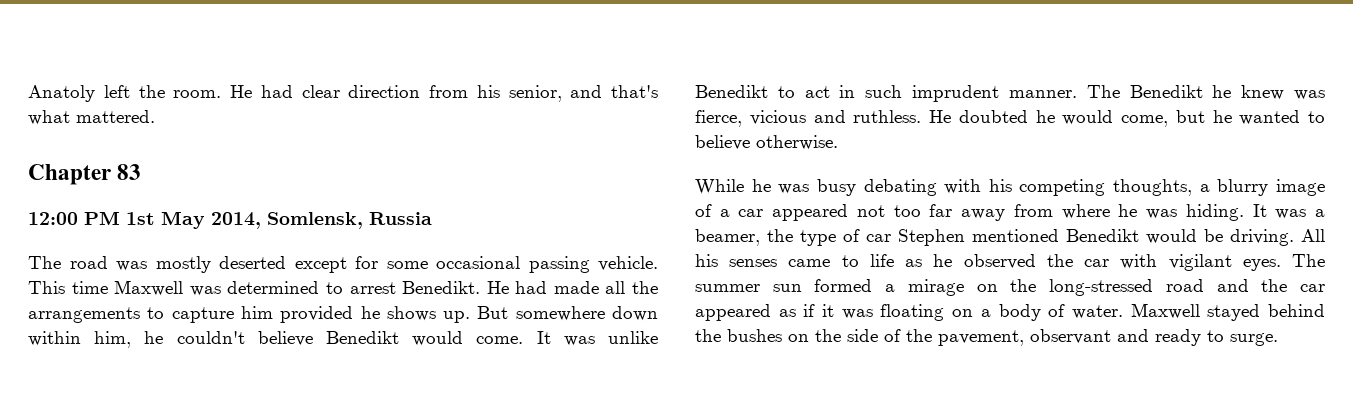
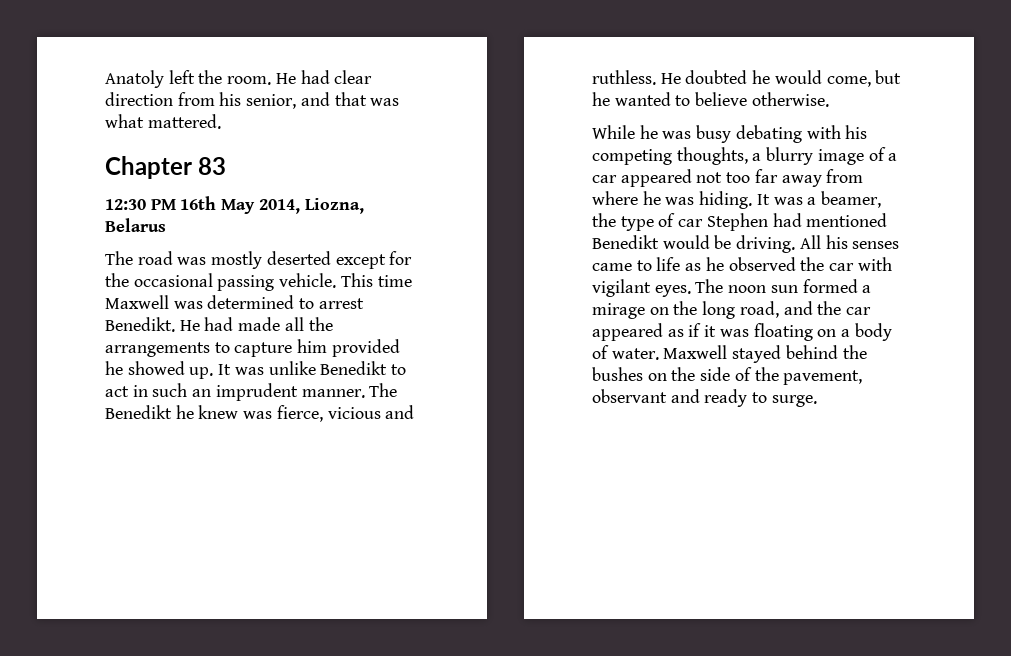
[611,85,658,98] that's -> [334,92,400,106] that was
[28,211,432,229] 12:00 PM 1st May 2014, Somlensk, Russia -> [105,196,364,214] [105,218,166,232] 12:30 PM 16th May 2014, Liozna, Belarus
[386,261,428,269] some -> [105,273,129,287] the
[386,306,658,323] [28,331,524,348] shows up. But somewhere down within him, he couldn't believe Benedikt would come. -> [127,361,214,379] showed up.
(903, 91) none -> [192,389,212,397] an
(965, 237) none -> [772,213,802,227] had
[695,284,760,292] summer -> [728,285,767,293] noon
[1049,279,1204,296] long-stressed road -> [702,301,779,319] long road,

